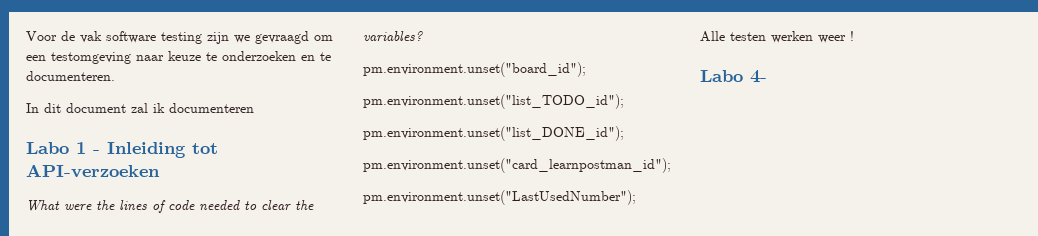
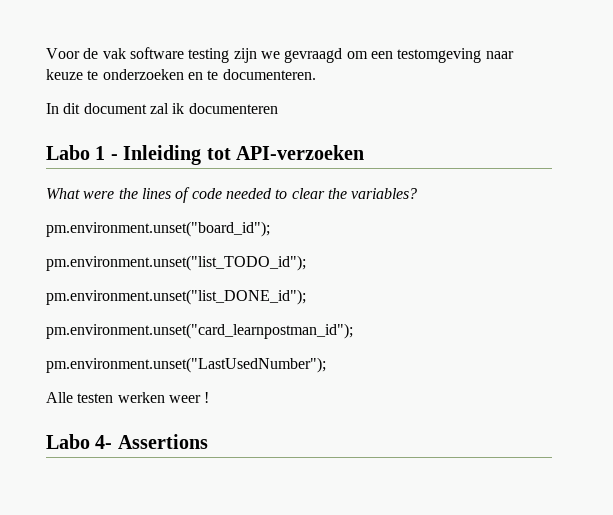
(767, 76) none -> [117,434,208,449] Assertions

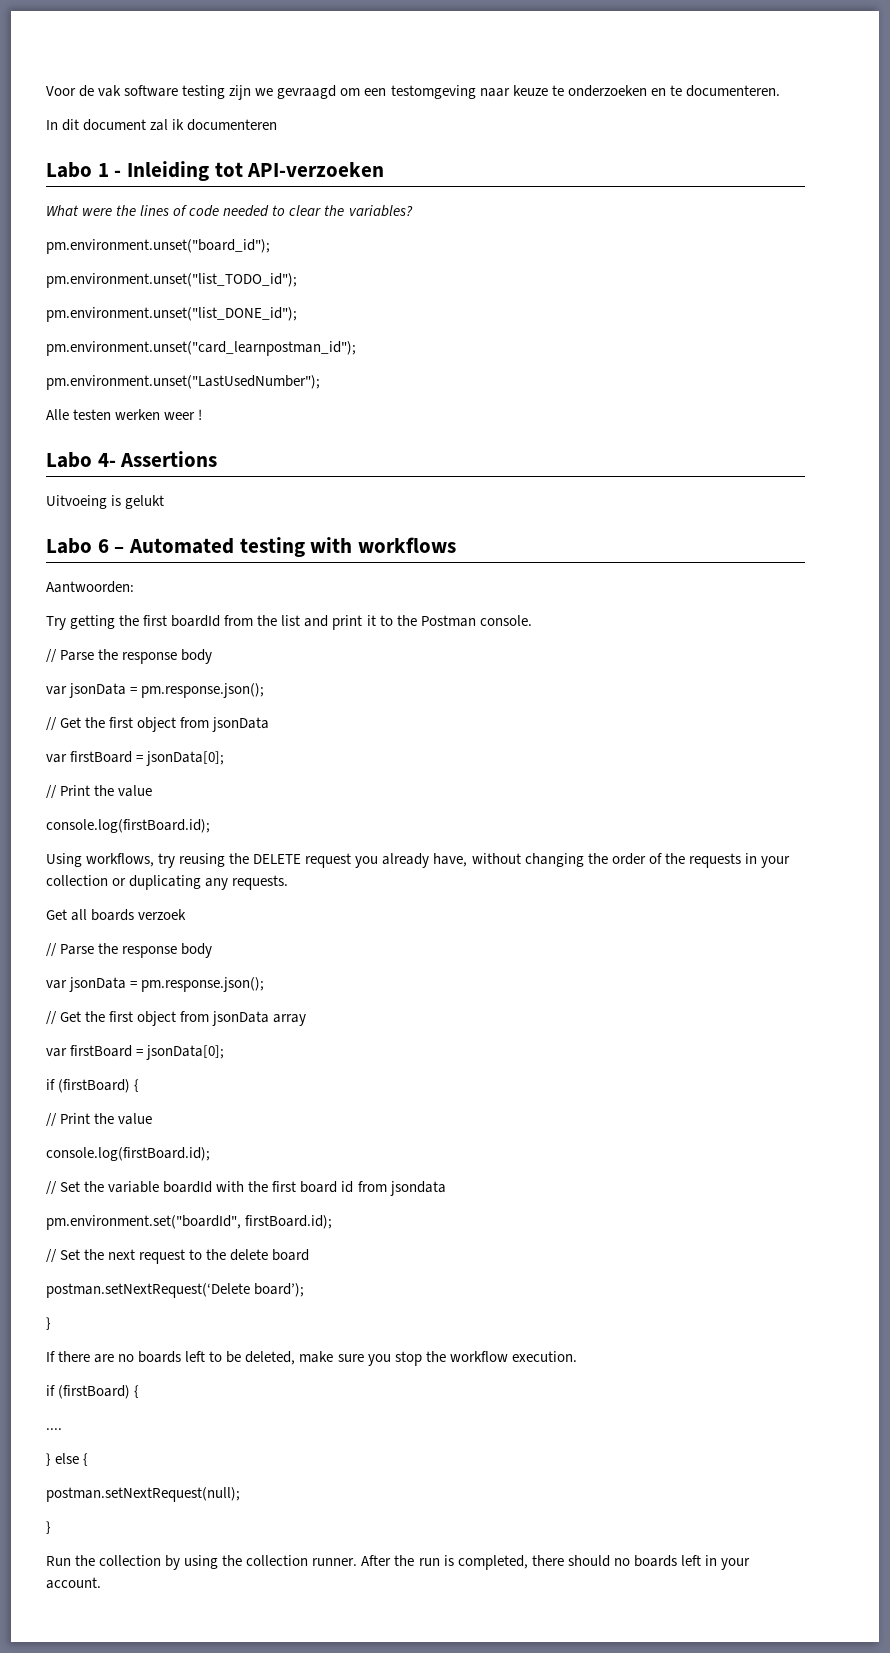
(208, 441) none -> [46,495,165,509] [46,537,457,557] [46,581,134,593] [46,615,532,630] [46,649,213,664] [46,683,265,698] [46,717,270,732] [46,751,225,766] [46,785,153,799] [46,819,210,833] [46,853,790,868] [46,875,289,890] [46,909,187,921] [46,943,213,958] [46,977,265,992] [46,1011,307,1026] [46,1045,225,1060] [46,1079,140,1093] [46,1113,153,1127] [46,1147,210,1161] [46,1181,446,1196] [46,1215,333,1230] [46,1249,310,1264] [46,1283,305,1298] [46,1317,51,1330] [46,1351,577,1366] [46,1385,140,1399] [46,1428,62,1430] [46,1453,89,1466] [46,1487,240,1502] [46,1521,51,1534] [46,1555,750,1570] [46,1577,101,1589] // Uitvoeing is gelukt // Labo 6 – Automated testing with workflows // Aantwoorden: // Try getting the first boardId from the list and print it to the Postman console. // // Parse the response body // var jsonData = pm.response.json(); // // Get the first object from jsonData // var firstBoard = jsonData[0]; // // Print the value // console.log(firstBoard.id); // Using workflows, try reusing the DELETE request you already have, without changing the order of the requests in your collection or duplicating any requests. // Get all boards verzoek // // Parse the response body // var jsonData = pm.response.json(); // // Get the first object from jsonData array // var firstBoard = jsonData[0]; // if (firstBoard) { // // Print the value // console.log(firstBoard.id); // // Set the variable boardId with the first board id from jsondata // pm.environment.set("boardId", firstBoard.id); // // Set the next request to the delete board // postman.setNextRequest(‘Delete board’); // } // If there are no boards left to be deleted, make sure you stop the workflow execution. // if (firstBoard) { // .... // } else { // postman.setNextRequest(null); // } // Run the collection by using the collection runner. After the run is completed, there should no boards left in your account.

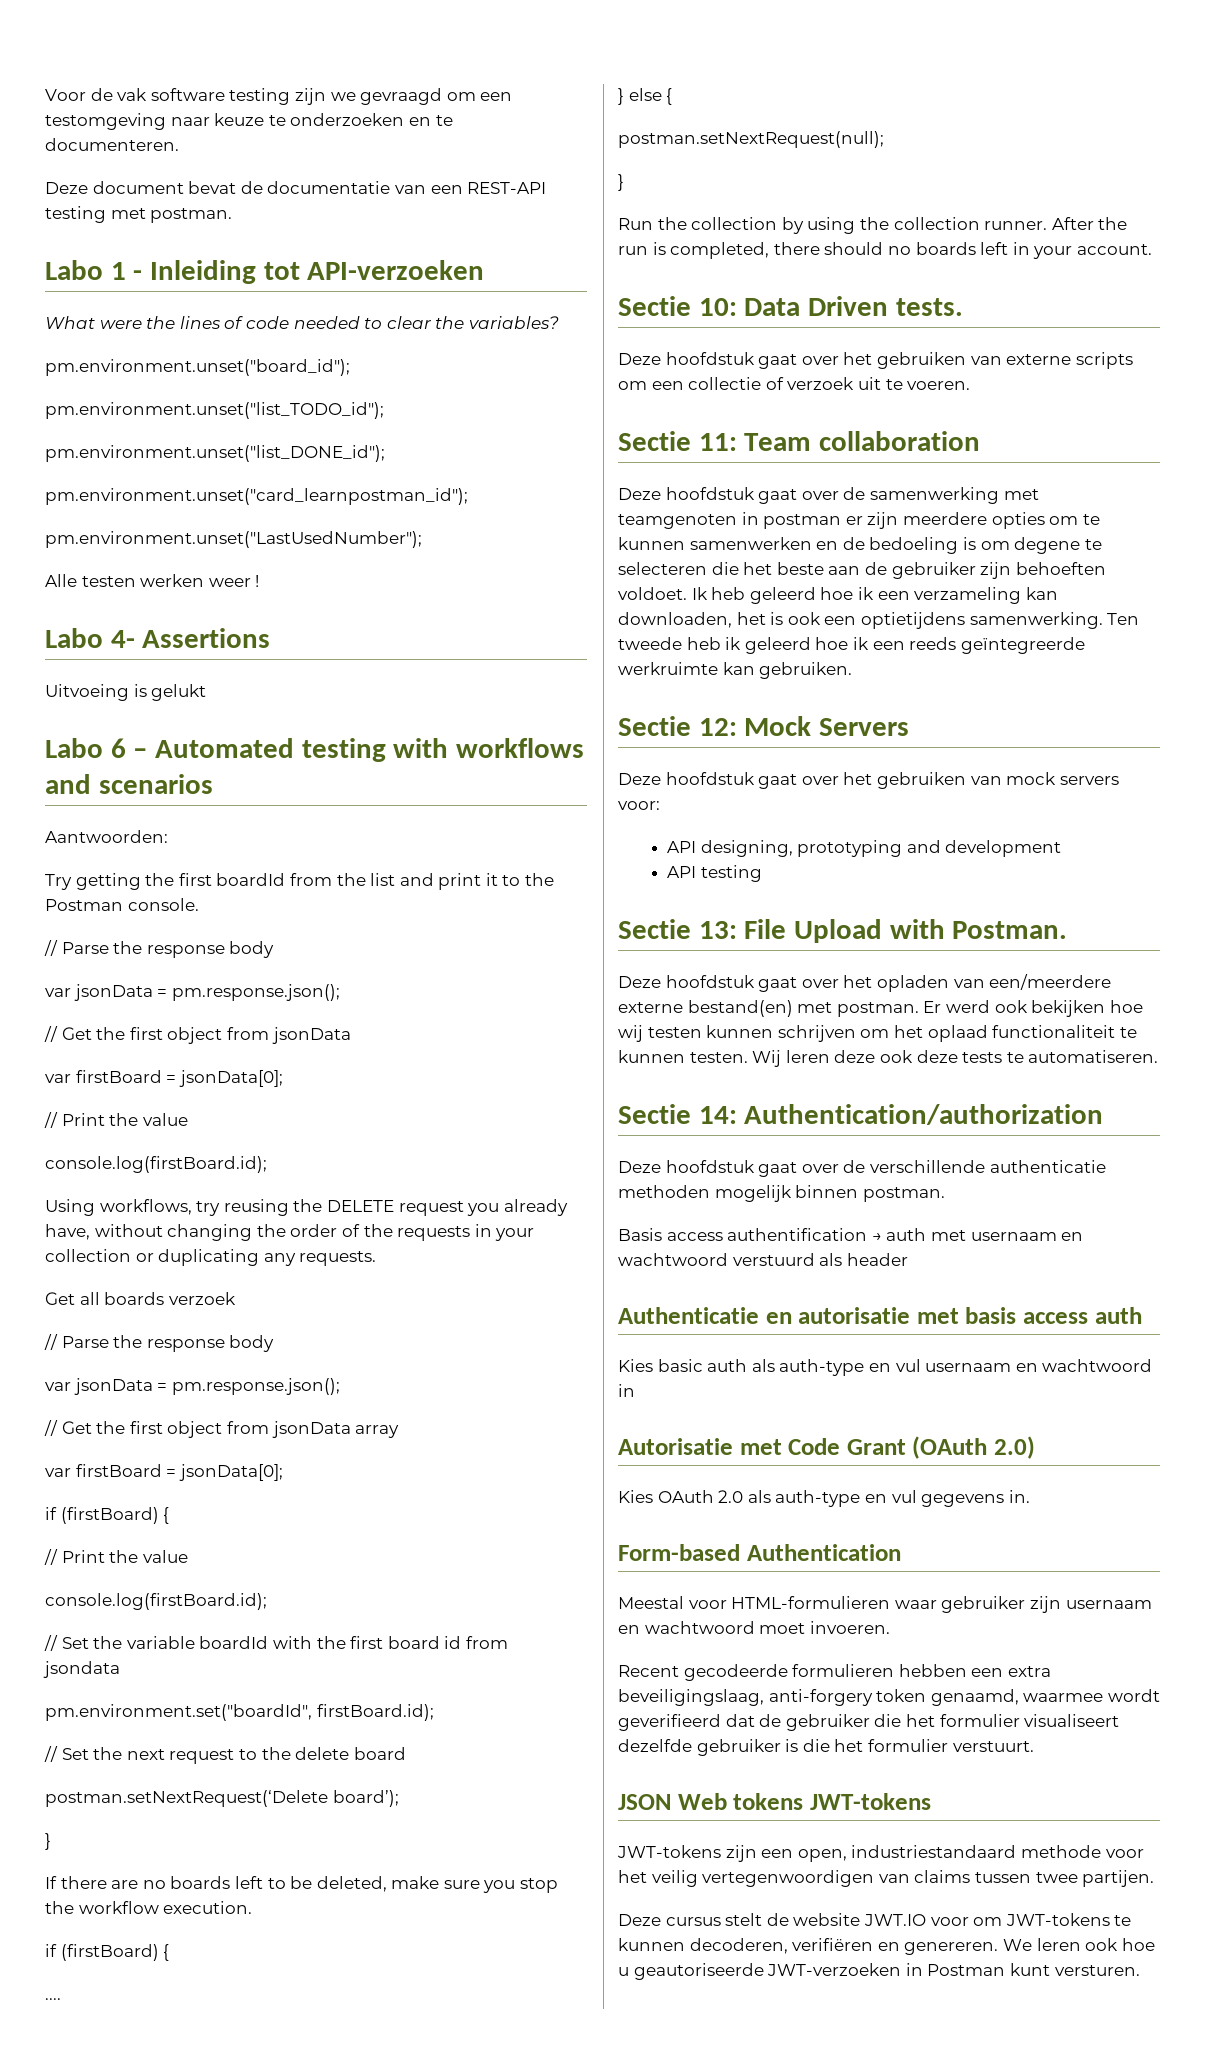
[46,119,278,131] In dit document zal ik documenteren -> [45,181,547,194] [45,206,233,223] Deze document bevat de documentatie van een REST-API testing met postman.
(457, 545) none -> [45,774,213,794] and scenarios
(101, 1583) none -> [618,296,963,316] [618,352,1133,369] [618,377,971,390] [618,431,981,451] [618,487,1039,504] [618,512,1100,529] [618,537,1102,554] [618,562,1106,579] [618,587,1058,604] [618,612,1140,629] [618,637,1085,654] [618,662,853,679] [618,716,910,736] [618,772,1119,789] [618,801,660,810] [667,840,1062,857] [667,865,762,882] [618,919,1068,943] [618,974,1112,992] [618,1000,1143,1017] [618,1025,1137,1042] [618,1050,1159,1067] [618,1104,1104,1125] [618,1160,1106,1177] [618,1185,945,1202] [618,1228,1084,1241] [618,1253,908,1266] [618,1307,1142,1324] [618,1359,1153,1376] [618,1384,635,1397] [618,1436,1036,1459] [618,1490,1030,1507] [618,1544,901,1561] [618,1596,1152,1613] [618,1621,890,1634] [618,1664,1051,1681] [618,1689,1160,1706] [618,1714,1120,1731] [618,1739,1034,1756] [618,1793,931,1810] [617,1845,1144,1862] [618,1870,1155,1887] [618,1913,1132,1926] [618,1938,1155,1955] [618,1963,1140,1980] // Sectie 10: Data Driven tests. // Deze hoofdstuk gaat over het gebruiken van externe scripts om een collectie of verzoek uit te voeren. // Sectie 11: Team collaboration // Deze hoofdstuk gaat over de samenwerking met teamgenoten in postman er zijn meerdere opties om te kunnen samenwerken en de bedoeling is om degene te selecteren die het beste aan de gebruiker zijn behoeften voldoet. Ik heb geleerd hoe ik een verzameling kan downloaden, het is ook een optietijdens samenwerking. Ten tweede heb ik geleerd hoe ik een reeds geïntegreerde werkruimte kan gebruiken. // Sectie 12: Mock Servers // Deze hoofdstuk gaat over het gebruiken van mock servers voor: // API designing, prototyping and development // API testing // Sectie 13: File Upload with Postman. // Deze hoofdstuk gaat over het opladen van een/meerdere externe bestand(en) met postman. Er werd ook bekijken hoe wij testen kunnen schrijven om het oplaad functionaliteit te kunnen testen. Wij leren deze ook deze tests te automatiseren. // Sectie 14: Authentication/authorization // Deze hoofdstuk gaat over de verschillende authenticatie methoden mogelijk binnen postman. // Basis access authentification → auth met usernaam en wachtwoord verstuurd als header // Authenticatie en autorisatie met basis access auth // Kies basic auth als auth-type en vul usernaam en wachtwoord in // Autorisatie met Code Grant (OAuth 2.0) // Kies OAuth 2.0 als auth-type en vul gegevens in. // Form-based Authentication // Meestal voor HTML-formulieren waar gebruiker zijn usernaam en wachtwoord moet invoeren. // Recent gecodeerde formulieren hebben een extra beveiligingslaag, anti-forgery token genaamd, waarmee wordt geverifieerd dat de gebruiker die het formulier visualiseert dezelfde gebruiker is die het formulier verstuurt. // JSON Web tokens JWT-tokens // JWT-tokens zijn een open, industriestandaard methode voor het veilig vertegenwoordigen van claims tussen twee partijen. // Deze cursus stelt de website JWT.IO voor om JWT-tokens te kunnen decoderen, verifiëren en genereren. We leren ook hoe u geautoriseerde JWT-verzoeken in Postman kunt versturen.

